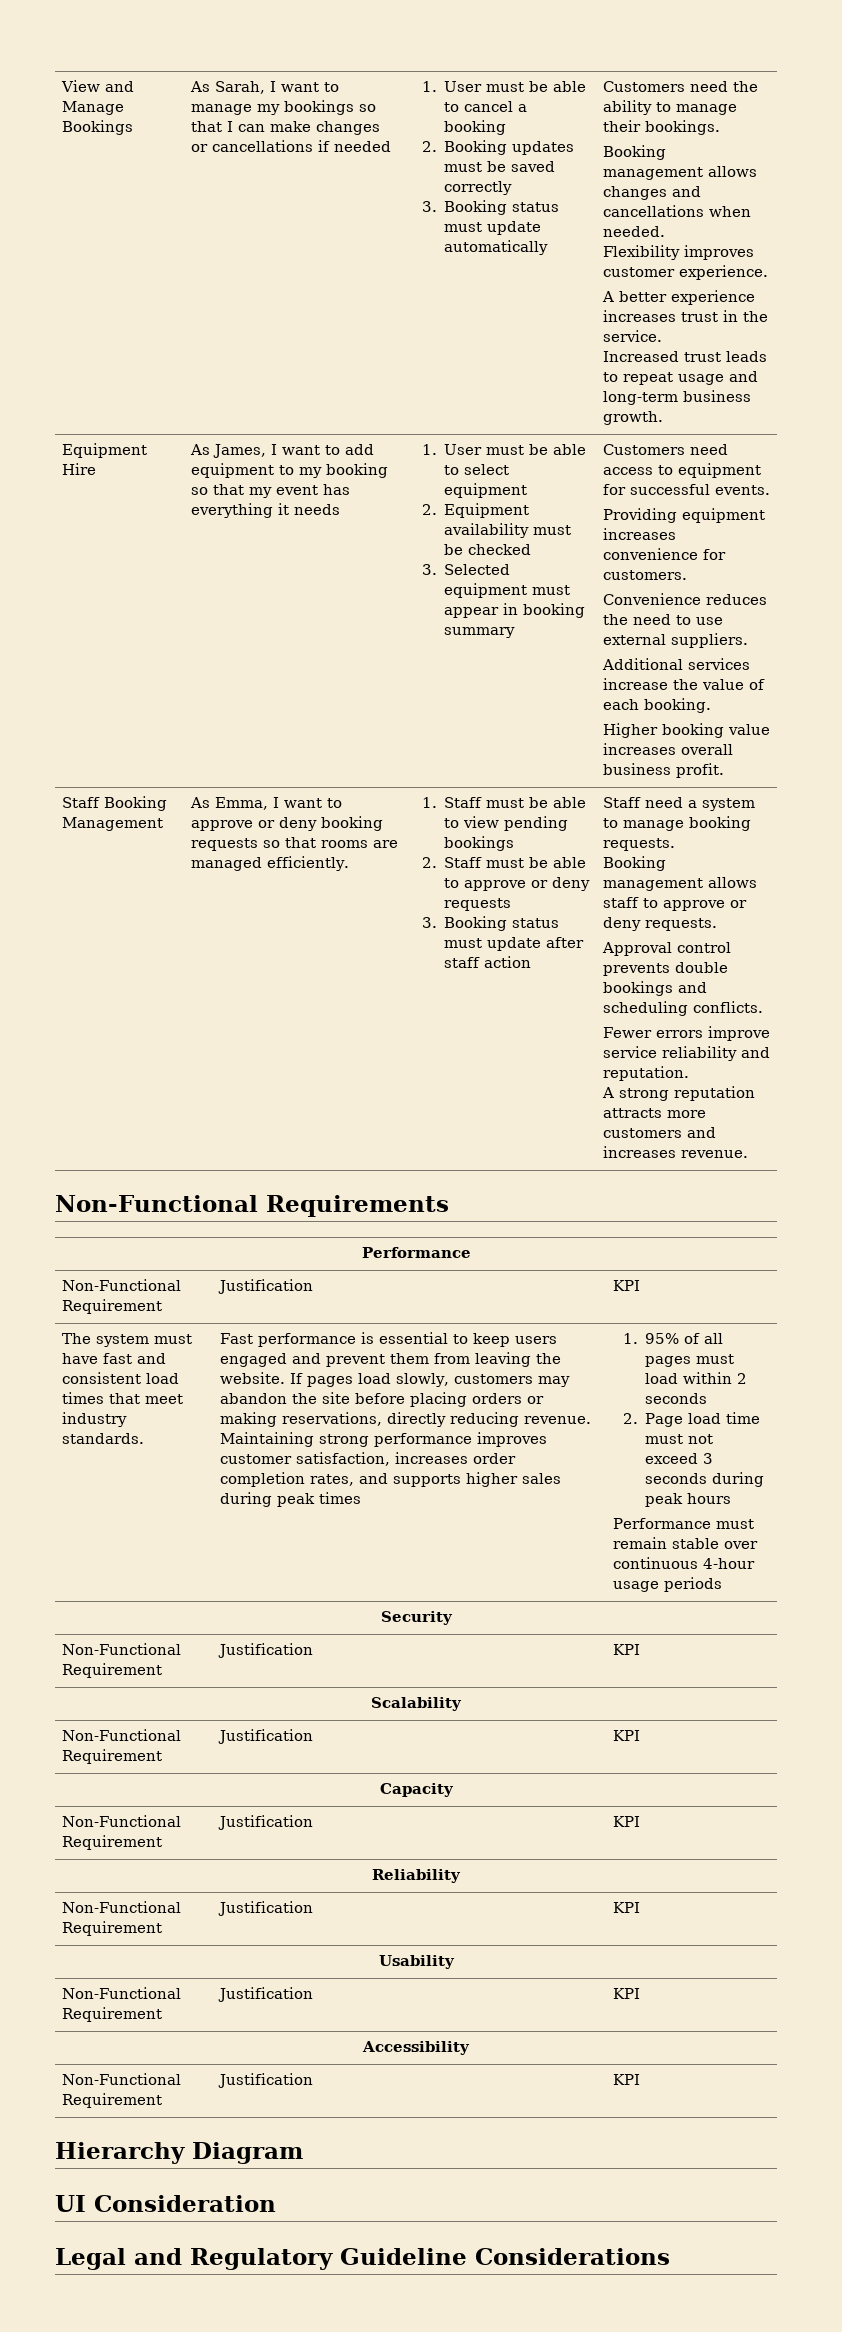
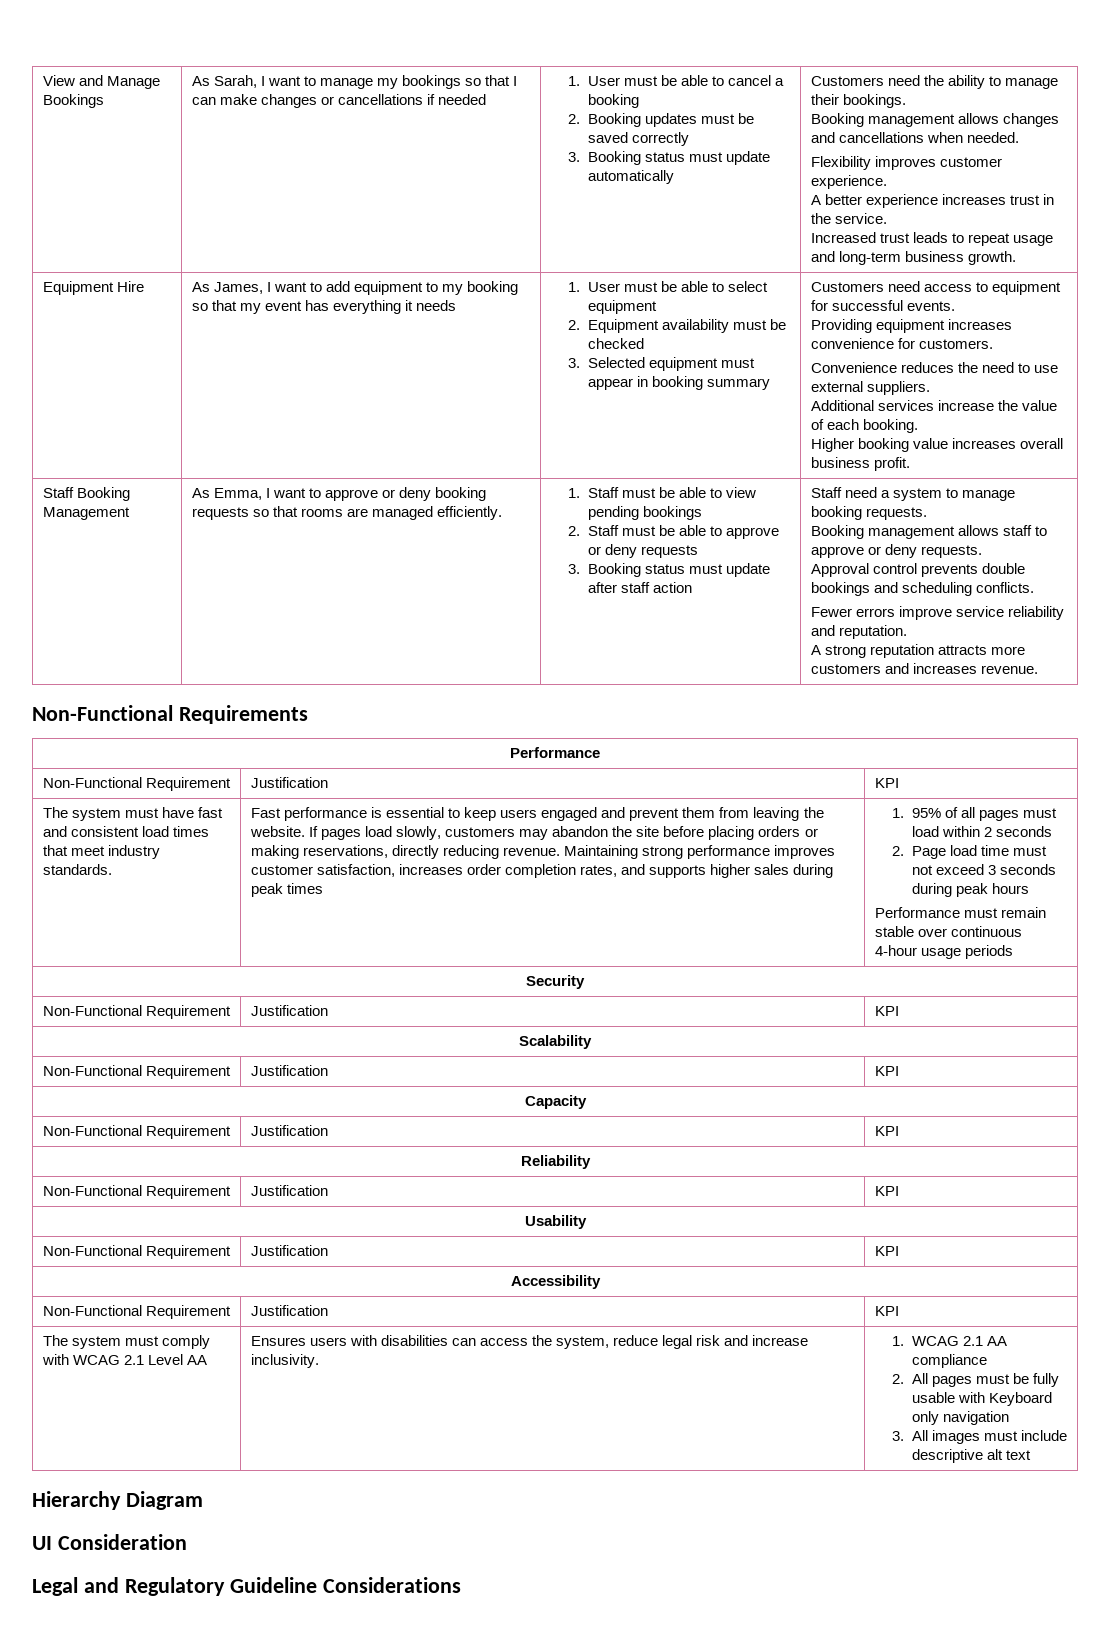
(640, 2079) none -> [42,1335,211,1349] [41,1354,208,1365] [250,1335,809,1349] [250,1354,319,1368] [892,1336,1007,1346] [911,1354,987,1368] [892,1373,1059,1387] [911,1392,1052,1406] [911,1411,1009,1425] [892,1430,1067,1444] [911,1449,1031,1463] // The system must comply with WCAG 2.1 Level AA | Ensures users with disabilities can access the system, reduce legal risk and increase inclusivity. | 1. WCAG 2.1 AA compliance // 2. All pages must be fully usable with Keyboard only navigation // 3. All images must include descriptive alt text

